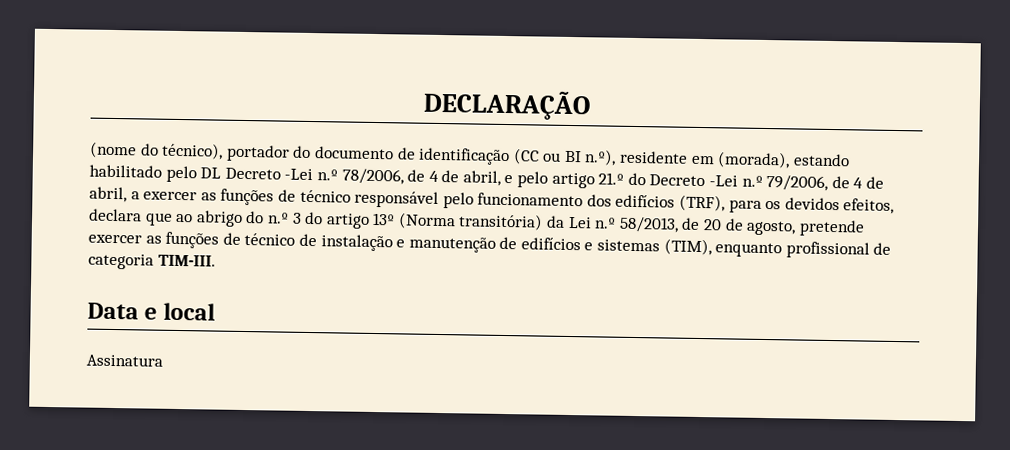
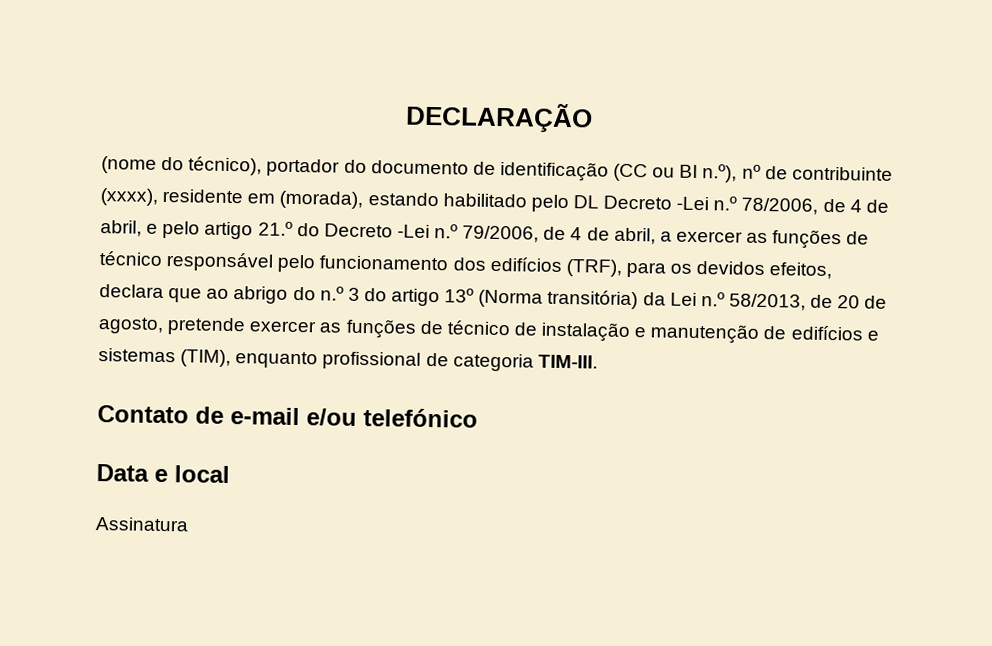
(617, 157) none -> [741,164,893,181] [100,188,158,206] nº de contribuinte (xxxx),
(216, 260) none -> [97,405,478,428] // Contato de e-mail e/ou telefónico

